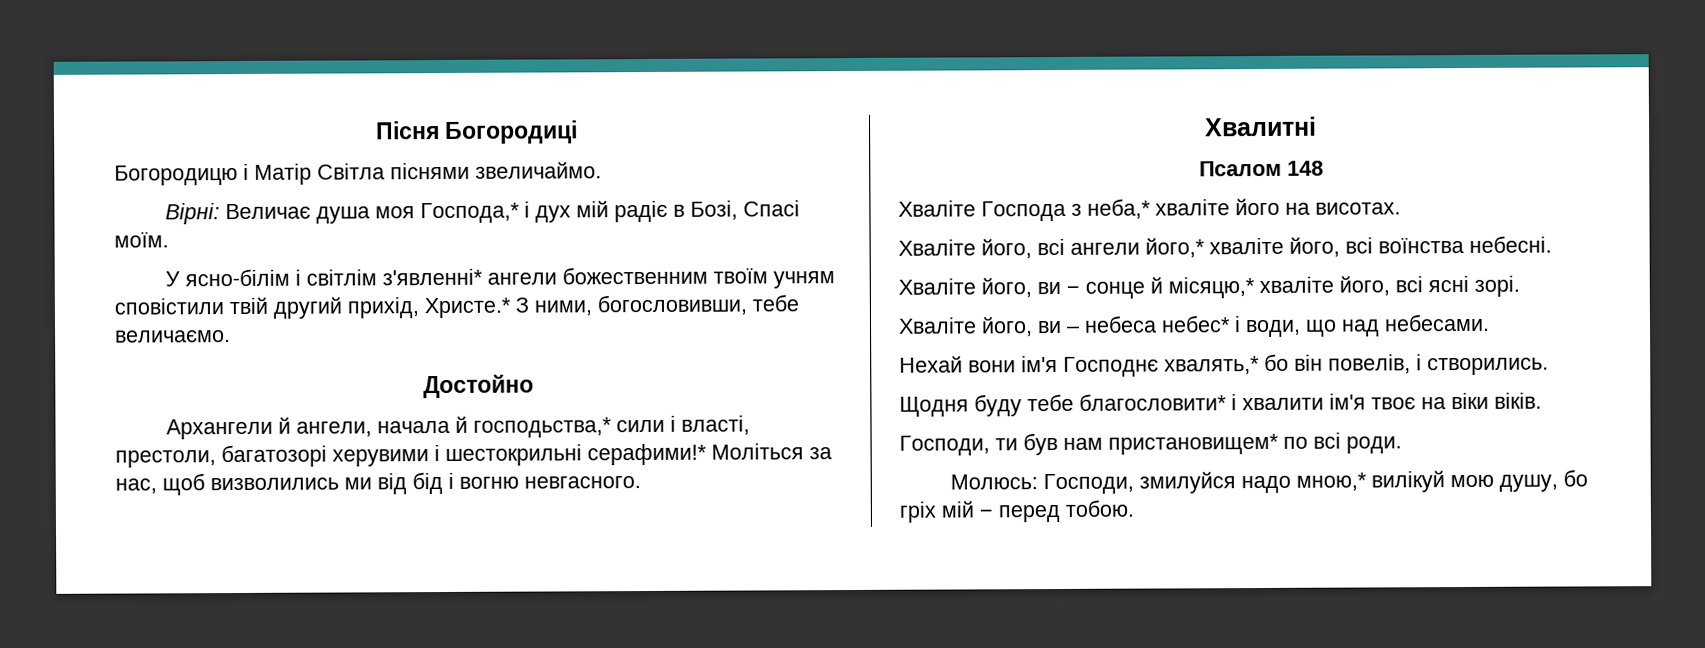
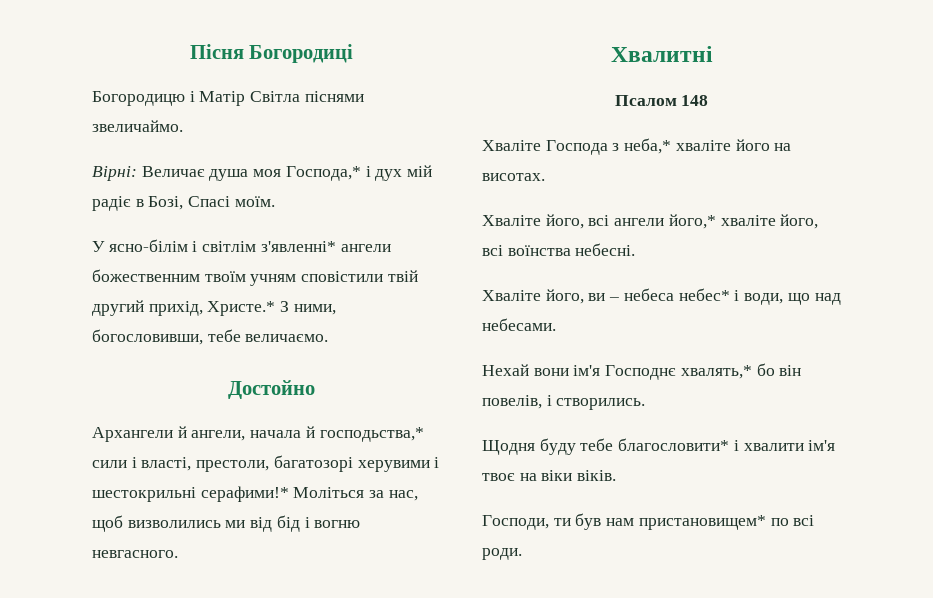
[898,275,1520,299] // Хваліте його, ви − сонце й місяцю,* хваліте його, всі ясні зорі. -> (636, 249) none
[949,469,1588,495] [899,499,1134,523] // Молюсь: Господи, змилуйся надо мною,* вилікуй мою душу, бо гріх мій − перед тобою. -> (522, 554) none

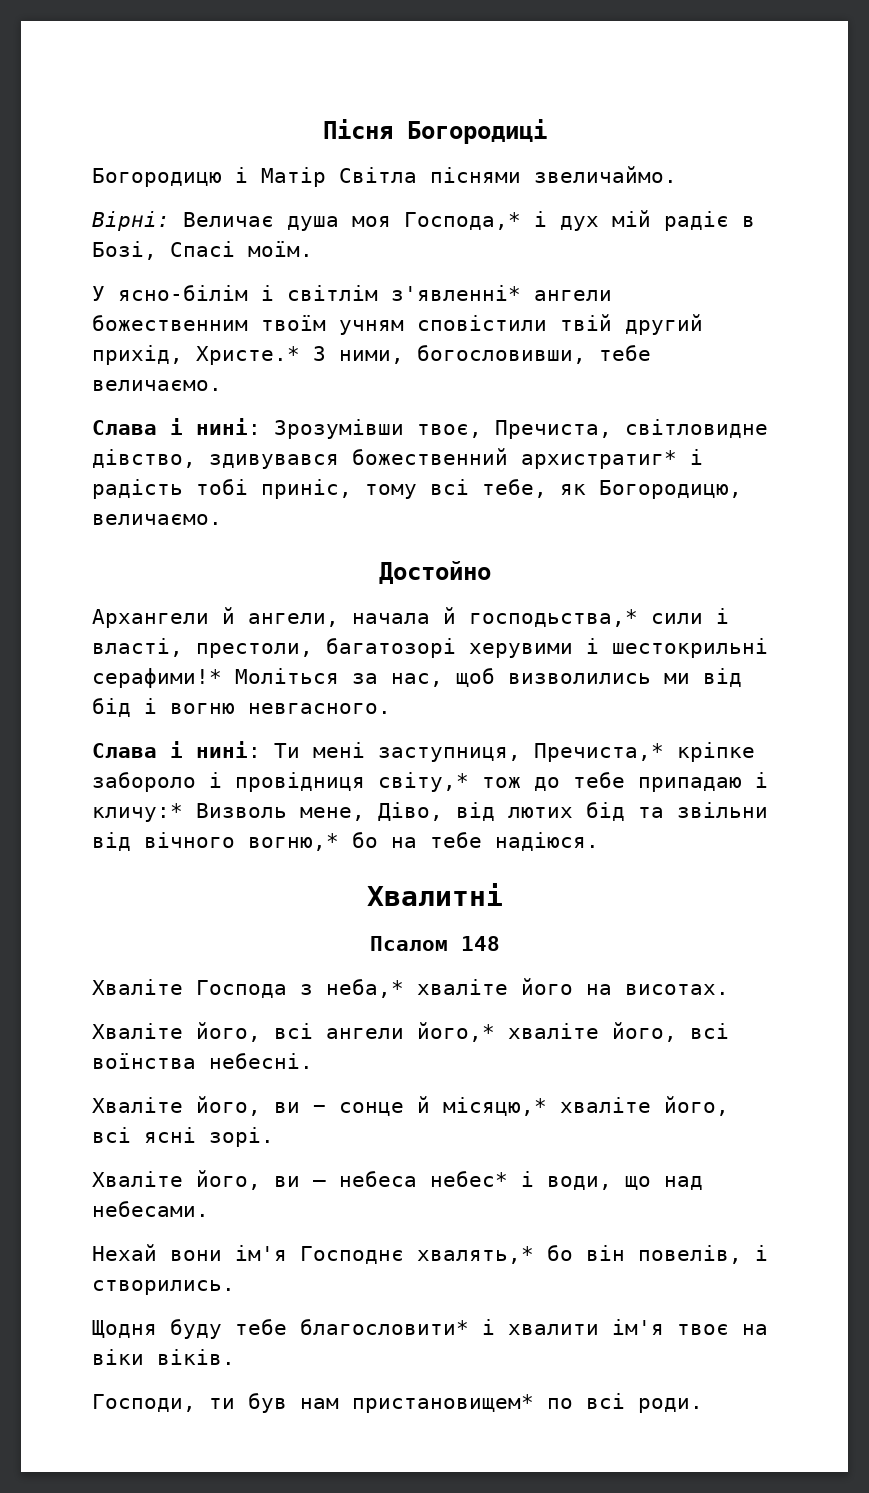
(329, 338) none -> [92,418,768,439] [92,448,703,469] [92,479,742,499] [92,514,222,525] // Слава і нині: Зрозумівши твоє, Пречиста, світловидне дівство, здивувався божественний архистратиг* і радість тобі приніс, тому всі тебе, як Богородицю, величаємо.
(178, 554) none -> [92,741,755,762] [92,772,768,792] [92,802,768,822] [92,832,599,851] // Слава і нині: Ти мені заступниця, Пречиста,* кріпке забороло і провідниця світу,* тож до тебе припадаю і кличу:* Визволь мене, Діво, від лютих бід та звільни від вічного вогню,* бо на тебе надіюся.
(636, 249) none -> [92,1096,729,1116] [92,1127,274,1147] // Хваліте його, ви − сонце й місяцю,* хваліте його, всі ясні зорі.

